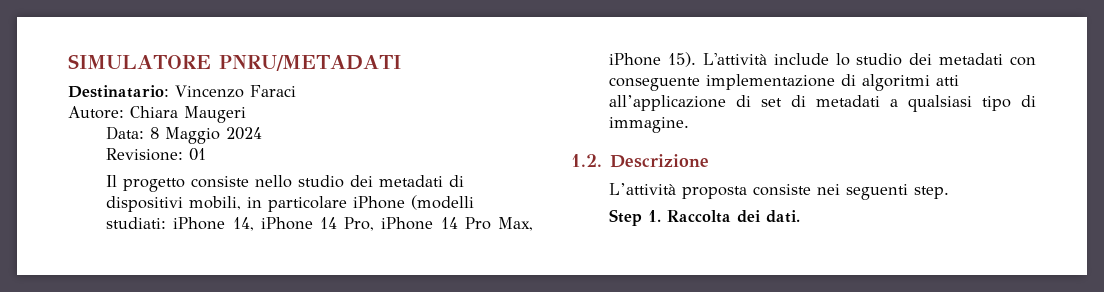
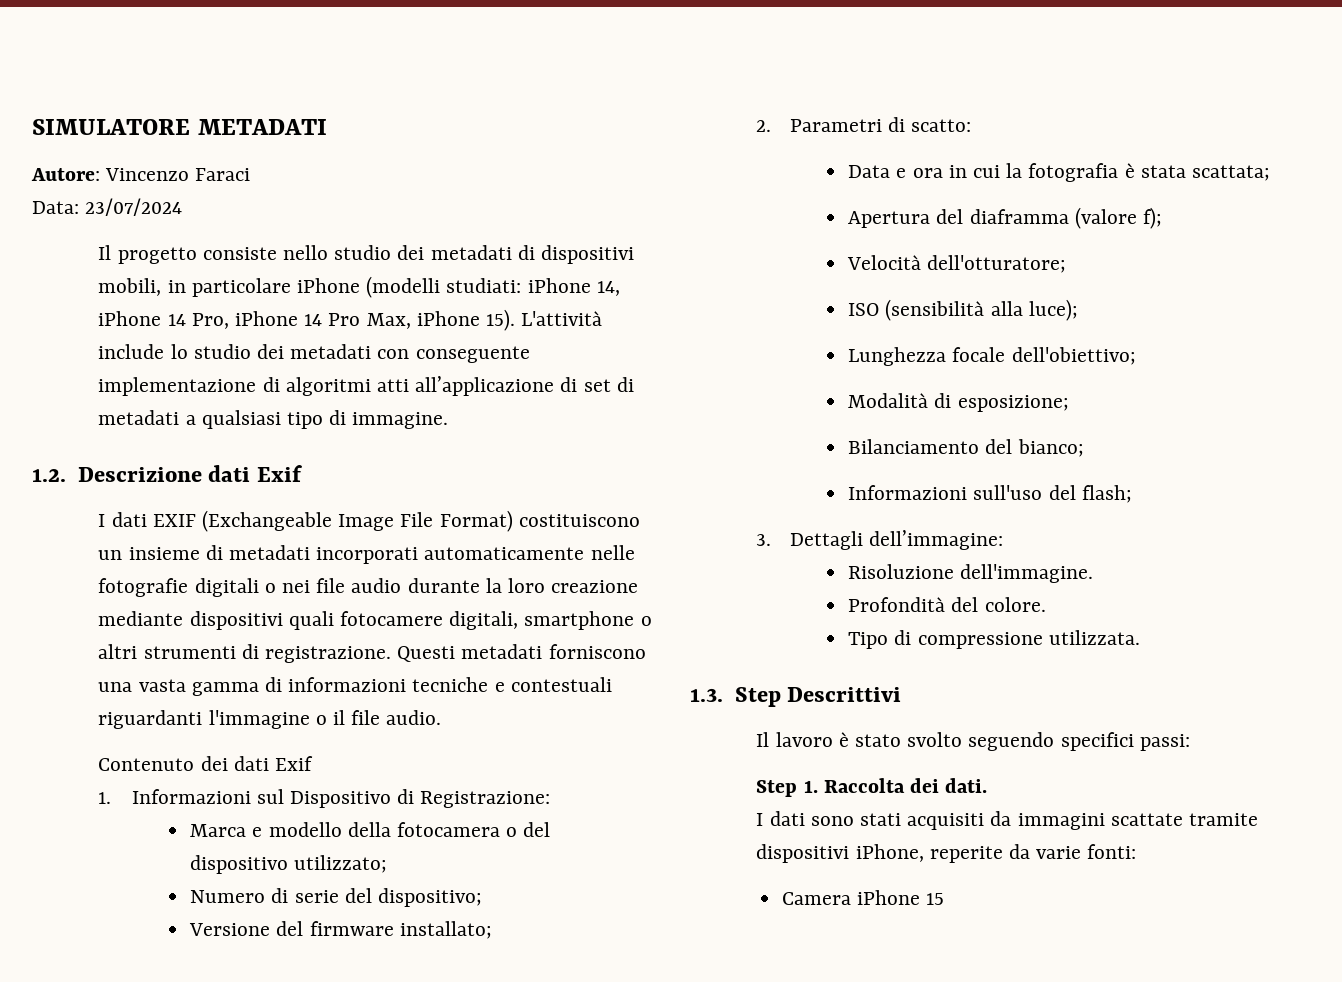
[218,55,401,71] [68,85,169,98] PNRU/METADATI // Destinatario: -> [197,119,327,135] [31,168,100,181] METADATI // Autore:
[68,106,246,123] [106,126,263,144] [106,148,207,161] Autore: Chiara Maugeri // Data: 8 Maggio 2024 // Revisione: 01 -> [32,198,183,216] Data: 23/07/2024
[609,183,950,200] // L’attività proposta consiste nei seguenti step. -> [208,465,303,482] [98,510,640,532] [98,545,635,564] [98,578,639,597] [98,611,652,630] [98,644,646,663] [98,677,612,696] [98,710,442,729] [98,756,314,771] [98,789,551,808] [190,822,551,837] [190,855,388,874] [190,888,483,907] [189,921,492,939] [756,117,972,132] [848,163,1271,182] [848,207,1163,229] [847,255,1067,273] [848,299,1078,321] [848,347,1136,366] [848,393,1069,412] [848,439,1084,457] [848,485,1132,503] [756,530,1003,550] [848,564,1094,583] [848,597,1046,612] [848,630,1140,649] [690,687,902,707] [756,732,1190,751] dati Exif // I dati EXIF (Exchangeable Image File Format) costituiscono un insieme di metadati incorporati automaticamente nelle fotografie digitali o nei file audio durante la loro creazione mediante dispositivi quali fotocamere digitali, smartphone o altri strumenti di registrazione. Questi metadati forniscono una vasta gamma di informazioni tecniche e contestuali riguardanti l'immagine o il file audio. // Contenuto dei dati Exif // 1. Informazioni sul Dispositivo di Registrazione: // Marca e modello della fotocamera o del dispositivo utilizzato; // Numero di serie del dispositivo; // Versione del firmware installato; // 2. Parametri di scatto: // Data e ora in cui la fotografia è stata scattata; // Apertura del diaframma (valore f); // Velocità dell'otturatore; // ISO (sensibilità alla luce); // Lunghezza focale dell'obiettivo; // Modalità di esposizione; // Bilanciamento del bianco; // Informazioni sull'uso del flash; // 3. Dettagli dell’immagine: // Risoluzione dell'immagine. // Profondità del colore. // Tipo di compressione utilizzata. // 1.3. Step Descrittivi // Il lavoro è stato svolto seguendo specifici passi:
(801, 216) none -> [756,811,1259,830] [756,844,1137,863] [781,890,945,905] // I dati sono stati acquisiti da immagini scattate tramite dispositivi iPhone, reperite da varie fonti: // Camera iPhone 15

